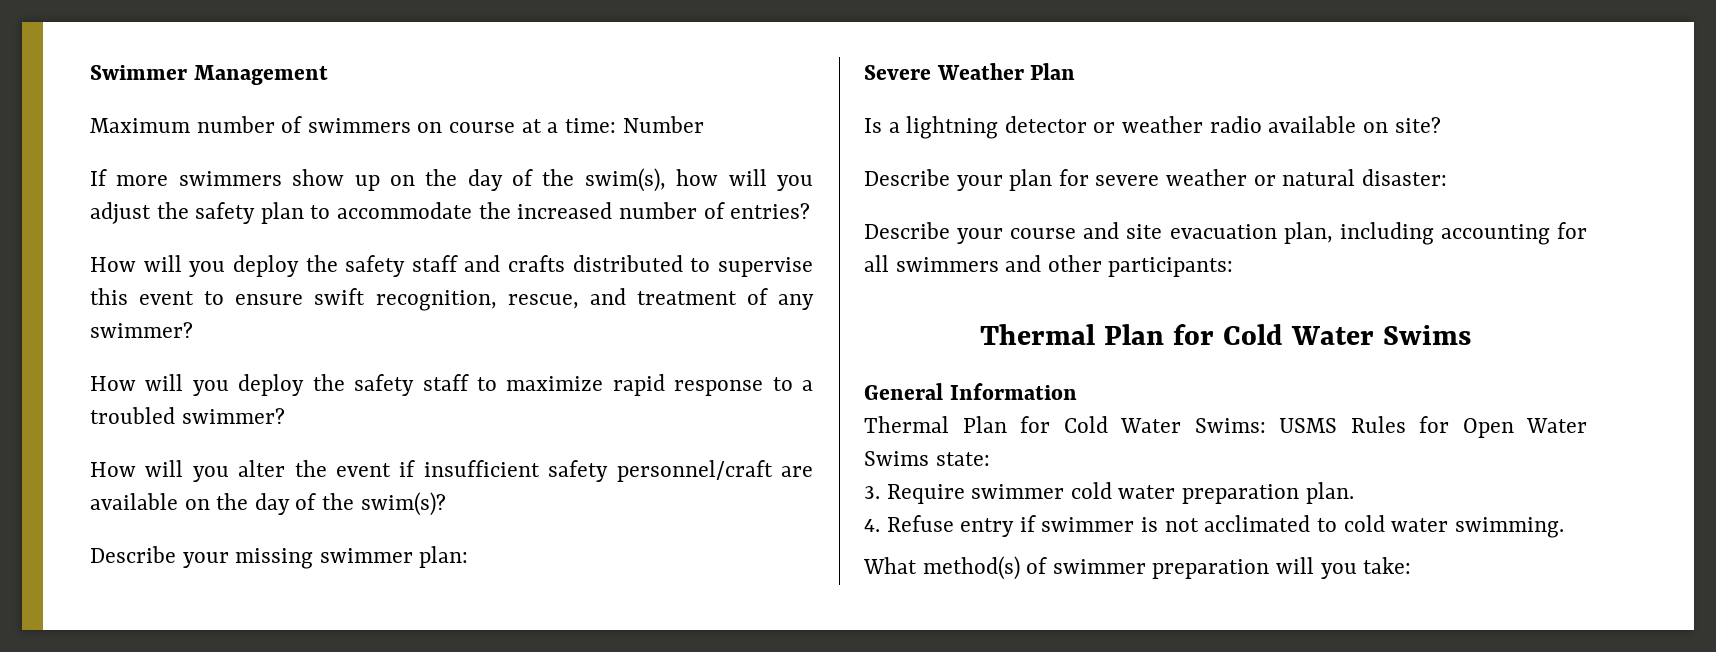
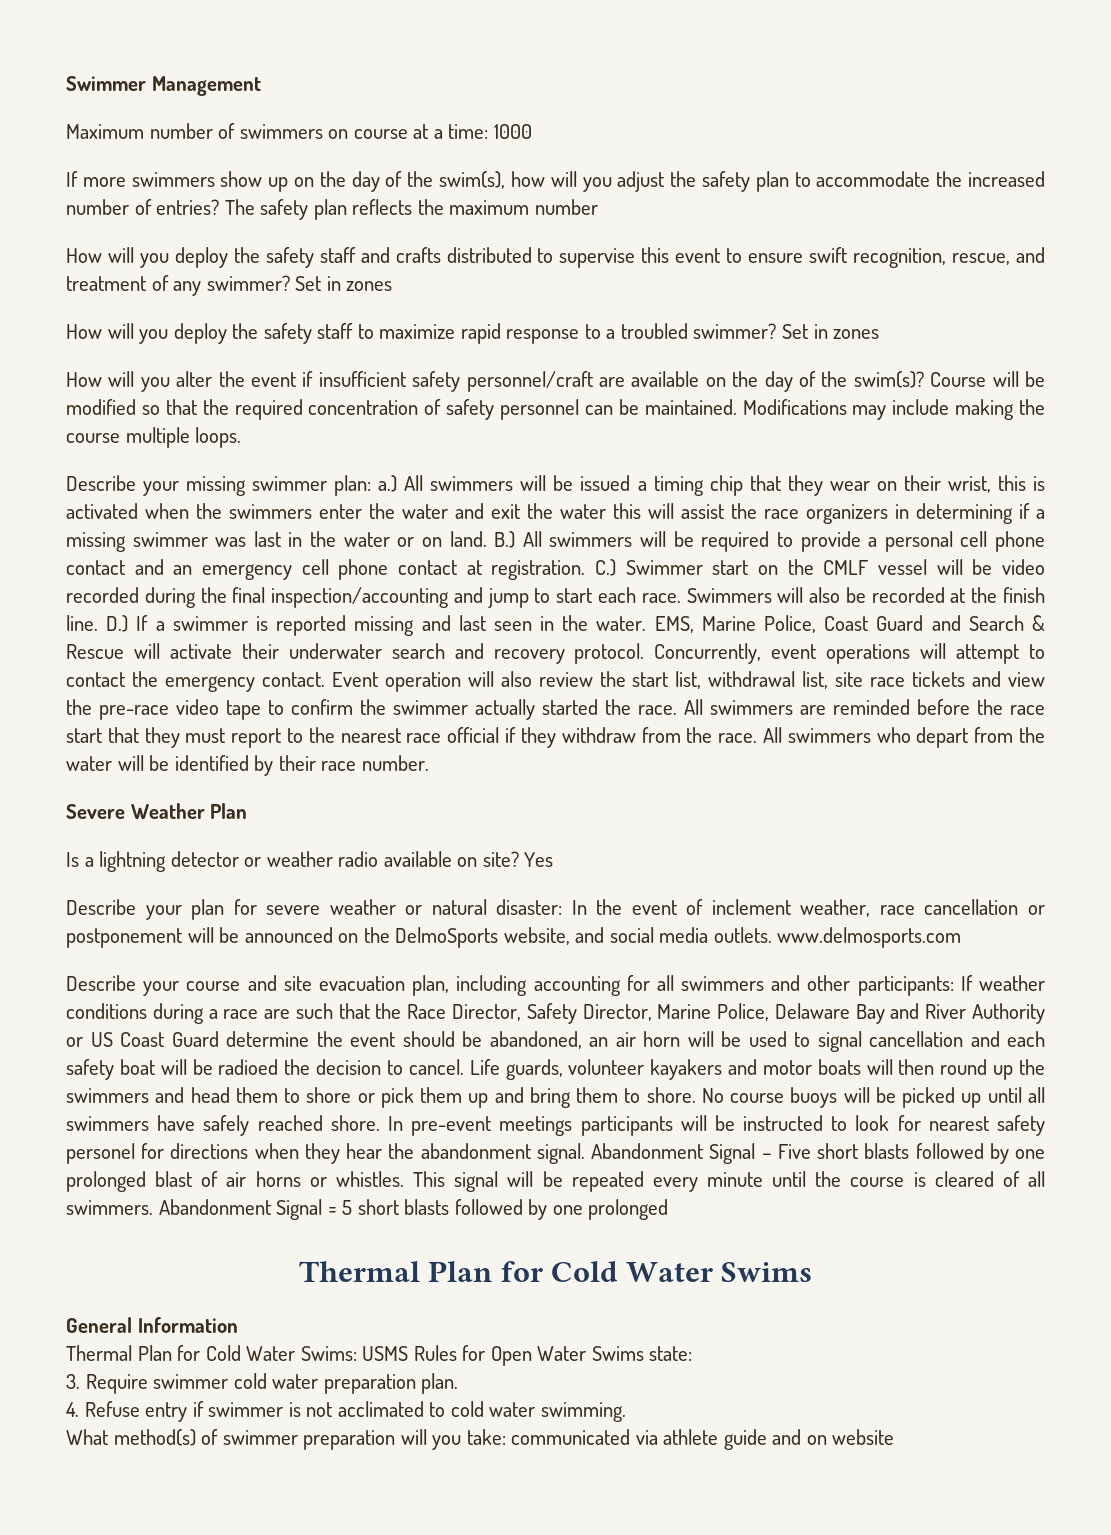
[622,116,704,133] Number -> [493,124,532,139] 1000
(811, 211) none -> [224,199,598,220] The safety plan reflects the maximum number
(193, 330) none -> [295,276,393,291] Set in zones
(285, 416) none -> [782,324,880,339] Set in zones
(446, 504) none -> [930,371,1045,387] [66,399,1045,420] [66,427,242,448] Course will be modified so that the required concentration of safety personnel can be maintained. Modifications may include making the course multiple loops.
(469, 557) none -> [378,475,1045,496] [66,503,1045,524] [66,531,1045,552] [66,559,1045,580] [66,587,1046,608] [66,615,1046,636] [66,643,1045,664] [66,671,1045,692] [66,699,1045,720] [66,727,1046,748] [66,755,429,776] a.) All swimmers will be issued a timing chip that they wear on their wrist, this is activated when the swimmers enter the water and exit the water this will assist the race organizers in determining if a missing swimmer was last in the water or on land. B.) All swimmers will be required to provide a personal cell phone contact and an emergency cell phone contact at registration. C.) Swimmer start on the CMLF vessel will be video recorded during the final inspection/accounting and jump to start each race. Swimmers will also be recorded at the finish line. D.) If a swimmer is reported missing and last seen in the water. EMS, Marine Police, Coast Guard and Search & Rescue will activate their underwater search and recovery protocol. Concurrently, event operations will attempt to contact the emergency contact. Event operation will also review the start list, withdrawal list, site race tickets and view the pre-race video tape to confirm the swimmer actually started the race. All swimmers are reminded before the race start that they must report to the nearest race official if they withdraw from the race. All swimmers who depart from the water will be identified by their race number.
(1441, 125) none -> [524,852,554,867] Yes
(1447, 177) none -> [571,899,1045,917] [66,927,962,948] In the event of inclement weather, race cancellation or postponement will be announced on the DelmoSports website, and social media outlets. www.delmosports.com
(1234, 267) none -> [960,975,1045,991] [66,1003,1046,1024] [66,1031,1045,1052] [66,1059,1046,1080] [66,1087,1045,1108] [66,1115,1045,1136] [66,1143,1046,1164] [66,1171,1045,1192] [66,1199,669,1220] If weather conditions during a race are such that the Race Director, Safety Director, Marine Police, Delaware Bay and River Authority or US Coast Guard determine the event should be abandoned, an air horn will be used to signal cancellation and each safety boat will be radioed the decision to cancel. Life guards, volunteer kayakers and motor boats will then round up the swimmers and head them to shore or pick them up and bring them to shore. No course buoys will be picked up until all swimmers have safely reached shore. In pre-event meetings participants will be instructed to look for nearest safety personel for directions when they hear the abandonment signal. Abandonment Signal – Five short blasts followed by one prolonged blast of air horns or whistles. This signal will be repeated every minute until the course is cleared of all swimmers. Abandonment Signal = 5 short blasts followed by one prolonged
(1412, 565) none -> [511,1429,895,1450] communicated via athlete guide and on website

